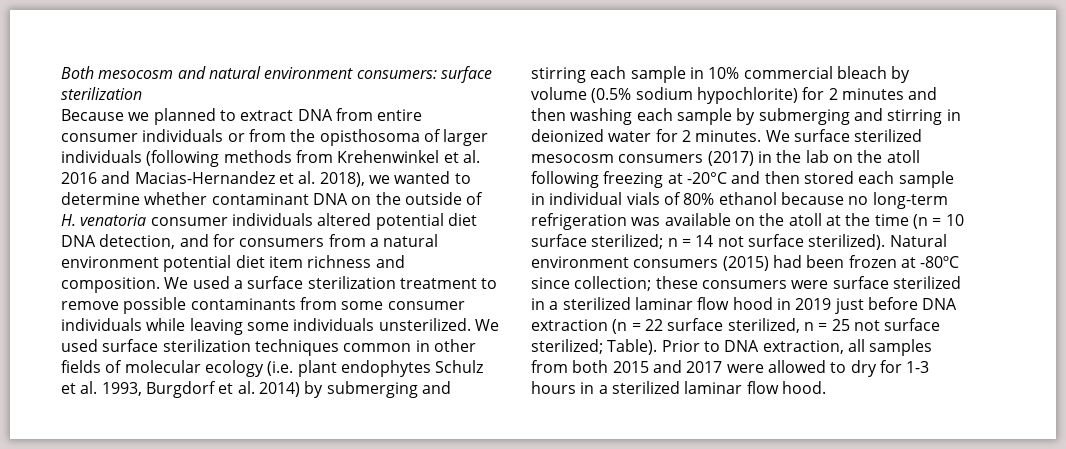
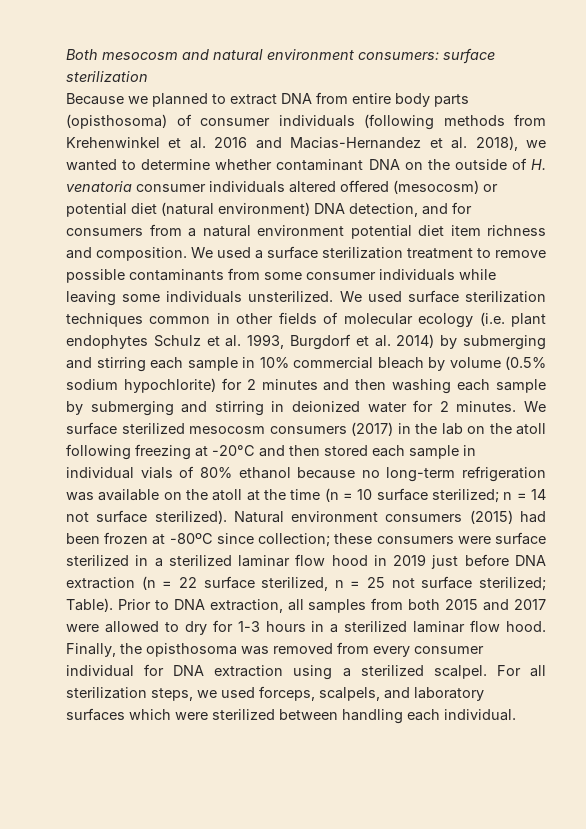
[61,129,489,146] consumer individuals or from the opisthosoma of larger -> [395,93,469,107] [66,114,270,129] body parts (opisthosoma) of consumer
[375,213,477,230] potential diet -> [340,180,498,194] [66,202,310,217] offered (mesocosm) or potential diet (natural environment)
(826, 387) none -> [66,642,484,657] [66,664,546,680] [66,686,484,701] [66,708,516,724] Finally, the opisthosoma was removed from every consumer individual for DNA extraction using a sterilized scalpel. For all sterilization steps, we used forceps, scalpels, and laboratory surfaces which were sterilized between handling each individual.

